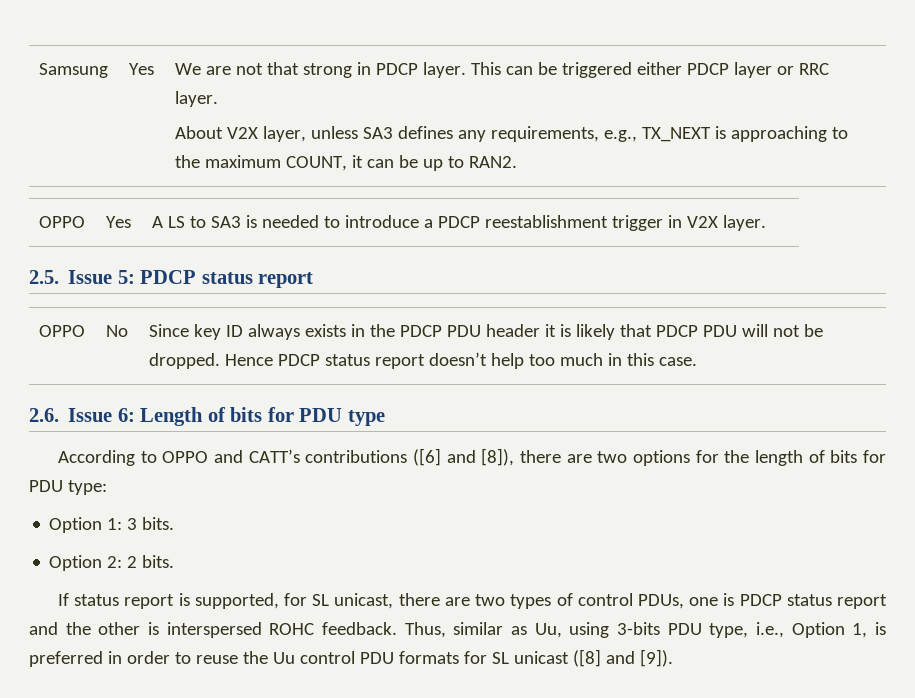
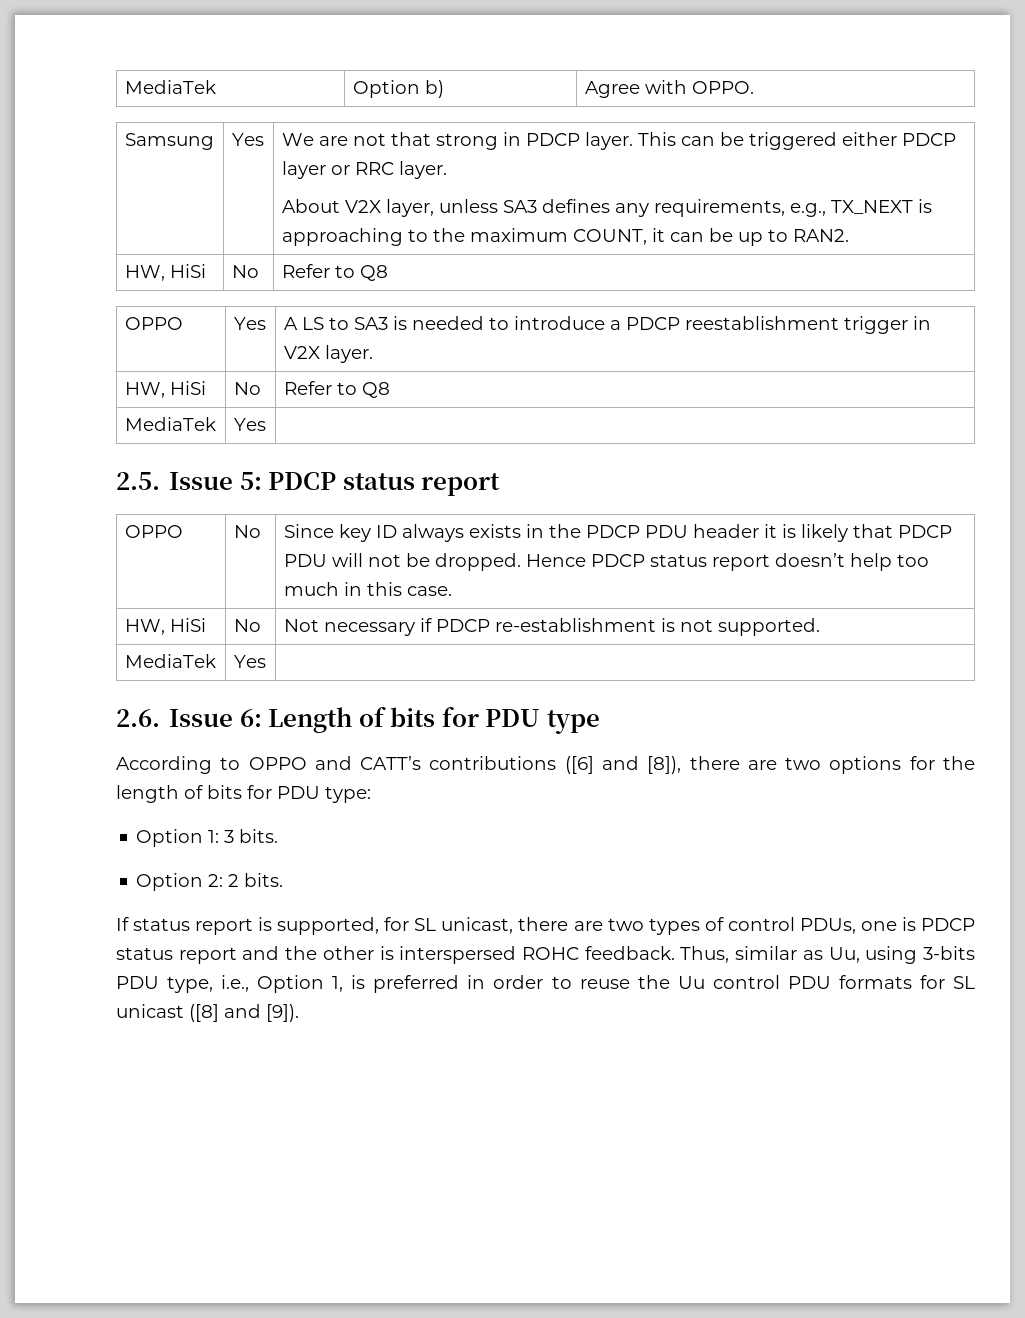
(39, 70) none -> [124,80,216,94] [352,80,444,98] [584,80,754,98] MediaTek | Option b) | Agree with OPPO. //
(518, 162) none -> [124,264,206,281] [231,265,259,278] [281,264,388,281] // HW, HiSi | No | Refer to Q8
(767, 223) none -> [124,381,206,398] [233,382,261,395] [283,381,390,398] [124,417,216,431] [233,418,266,431] // HW, HiSi | No | Refer to Q8 // MediaTek | Yes |
(698, 361) none -> [124,618,206,635] [233,619,261,632] [283,618,820,636] [124,654,216,668] [233,655,266,668] // HW, HiSi | No | Not necessary if PDCP re-establishment is not supported. // MediaTek | Yes |

